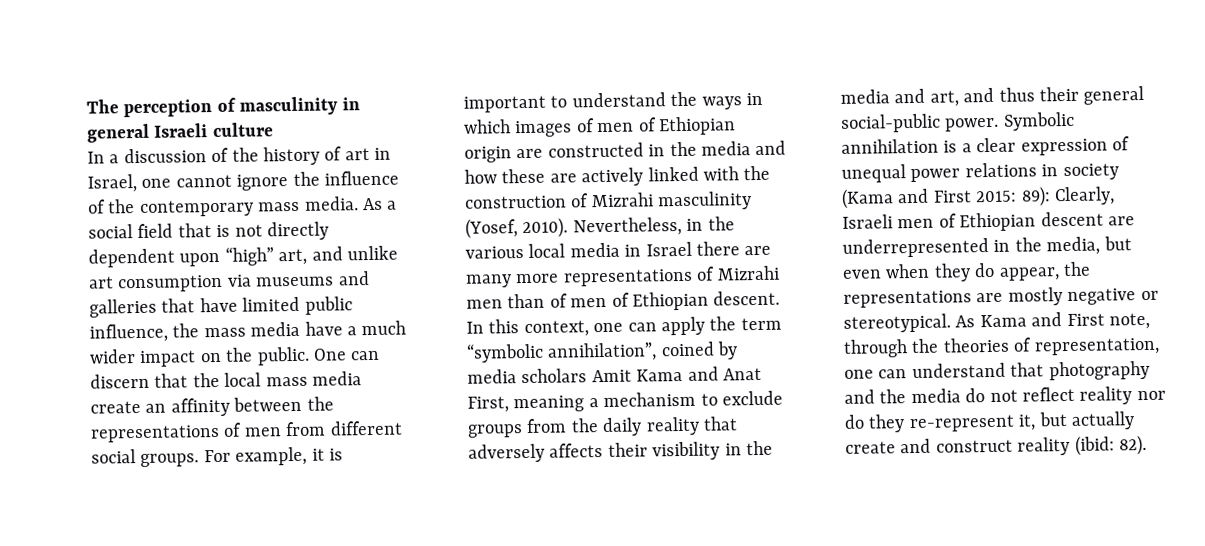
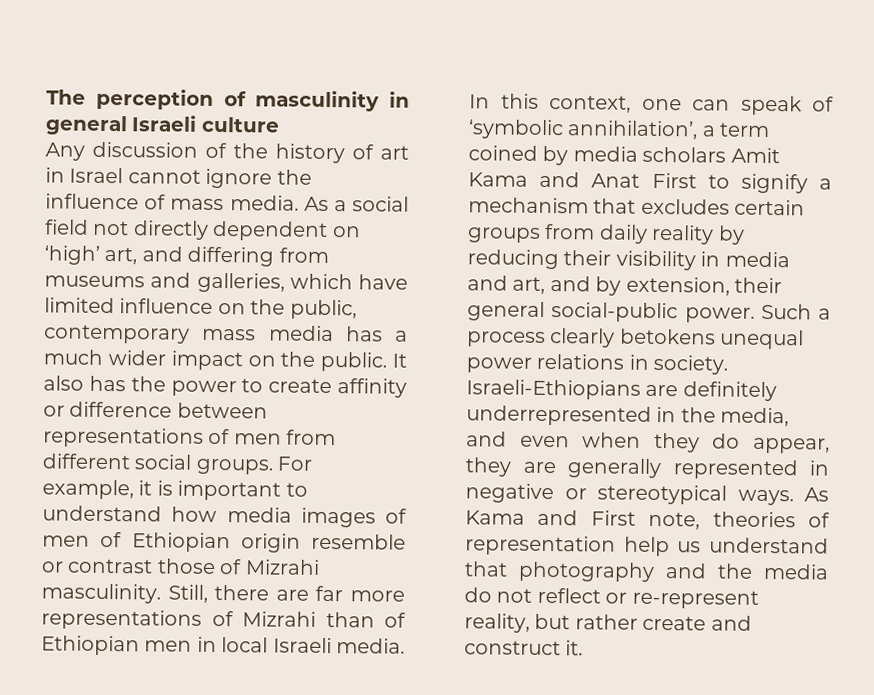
[87,151,120,164] In a -> [45,142,85,161] Any
[87,174,172,193] Israel, one -> [69,167,124,184] Israel
[108,199,254,217] the contemporary -> (167, 202) none
[177,223,231,238] that is -> (89, 227) none
[179,245,398,267] [89,271,370,293] [89,296,353,318] [89,321,343,343] upon “high” art, and unlike art consumption via museums and galleries that have limited public influence, the mass media have -> [331,226,361,238] [44,245,329,267] [44,272,408,293] [44,297,357,320] [44,324,383,344] on ‘high’ art, and differing from museums and galleries, which have limited influence on the public, contemporary mass media has
[313,348,381,361] [90,371,362,389] [90,396,334,417] One can discern that the local mass media create an affinity between the -> [392,353,407,368] [43,375,407,398] [43,401,268,419] It also has the power to create affinity or difference between
[670,91,763,110] [464,119,511,134] the ways in which -> [171,506,292,523] how media
[516,140,787,159] [464,165,771,187] [465,191,753,211] [465,216,735,239] [465,241,692,259] are constructed in the media and how these are actively linked with the construction of Mizrahi masculinity (Yosef, 2010). Nevertheless, in the various local media in Israel -> [311,533,406,550] [41,558,320,575] [41,583,208,604] resemble or contrast those of Mizrahi masculinity. Still,
[466,274,512,288] many -> [315,585,344,602] far
[466,299,503,309] men -> (316, 619) none
[570,290,781,311] men of Ethiopian descent. -> [41,635,405,656] Ethiopian men in local Israeli media.
[661,316,782,336] [466,342,658,363] apply the term “symbolic annihilation”, -> [740,95,834,116] [468,119,771,140] speak of ‘symbolic annihilation’, a term
[467,390,783,413] First, meaning a mechanism to exclude -> [651,172,832,194] [468,197,806,216] First to signify a mechanism that excludes certain
[570,418,599,433] the -> (596, 231) none
[703,416,738,431] [468,443,604,463] that adversely affects -> [717,225,745,245] [467,249,559,270] by reducing
[746,440,773,456] the -> (721, 259) none
[998,87,1035,102] thus -> [595,276,730,296] by extension,
[1002,111,1075,131] [841,136,1130,156] [841,162,1119,183] [841,186,1115,209] [842,211,1135,232] Symbolic annihilation is a clear expression of unequal power relations in society (Kama and First 2015: 89): Clearly, Israeli men of Ethiopian descent are -> [760,303,831,320] [467,328,805,350] [466,353,729,375] [466,379,777,402] Such a process clearly betokens unequal power relations in society. Israeli-Ethiopians are definitely
[1103,236,1132,251] but -> [466,431,507,447] and
[1063,261,1091,277] [843,287,1159,308] [843,313,951,333] the representations are mostly negative or stereotypical. -> [465,457,829,480] [465,483,794,506] they are generally represented in negative or stereotypical ways.
[843,337,1160,358] [844,369,908,379] through the theories of representation, one can -> [712,511,830,528] [465,535,702,557] theories of representation help us
[1079,386,1166,405] [844,411,1135,433] [845,434,1147,456] reality nor do they re-represent it, but actually create and construct reality (ibid: 82). -> [605,589,759,609] [464,613,752,633] [464,640,584,656] or re-represent reality, but rather create and construct it.

